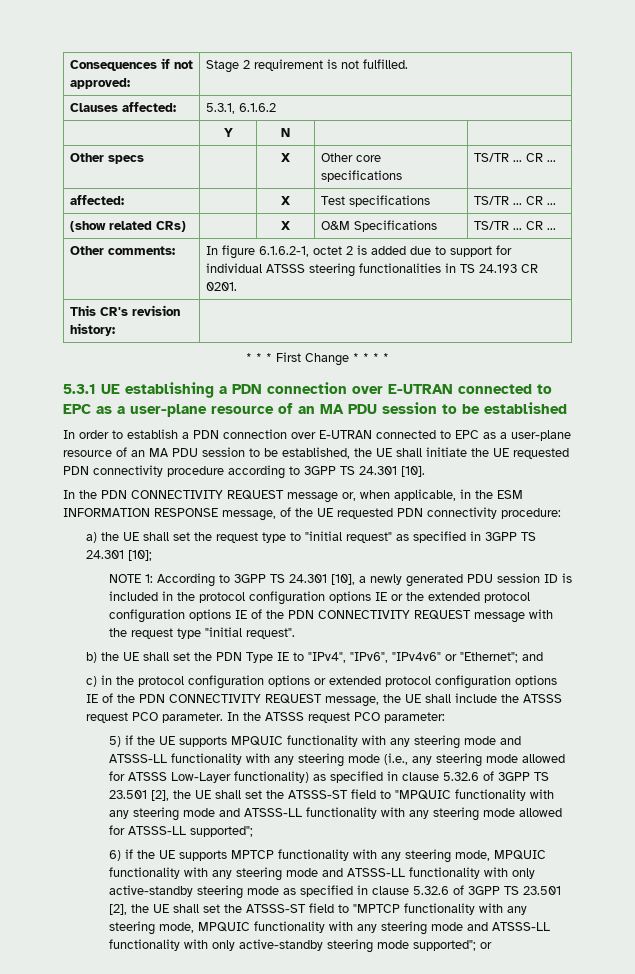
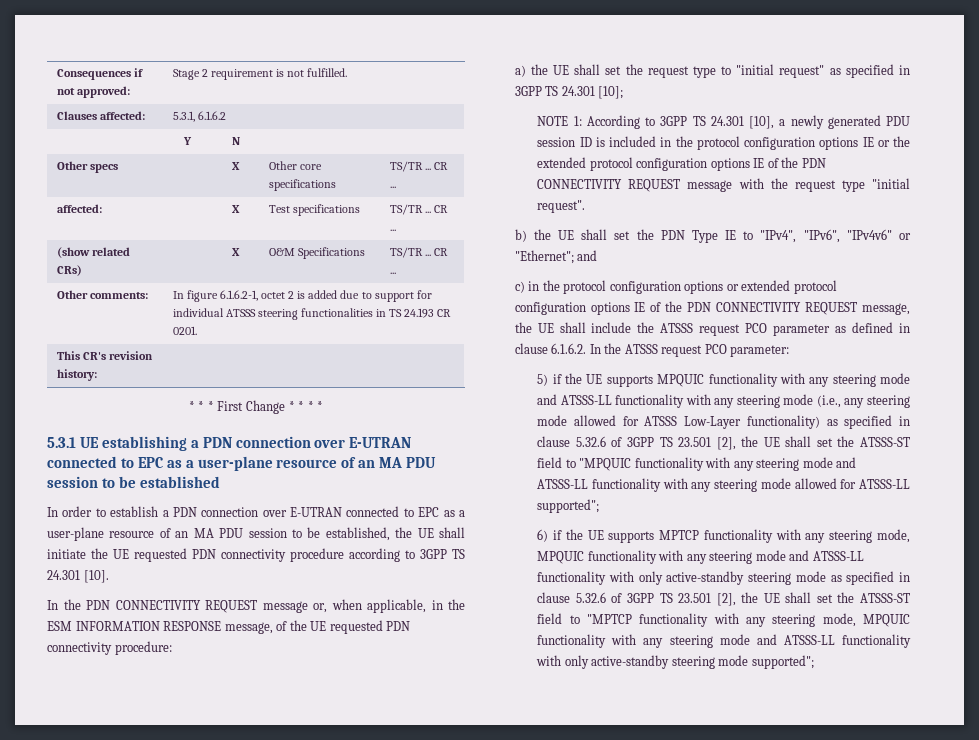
[161,712,223,723] parameter. -> [773,322,910,336] [514,343,587,354] parameter as defined in clause 6.1.6.2.
[479,942,492,949] or -> (814, 662) none

